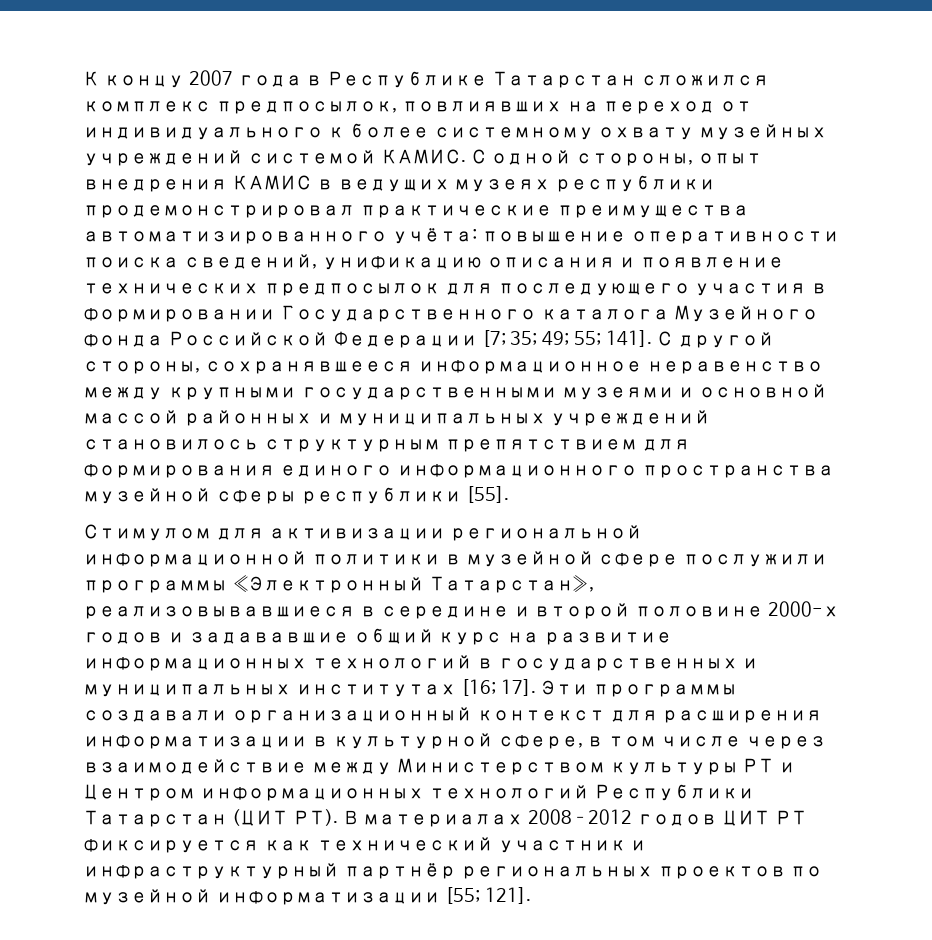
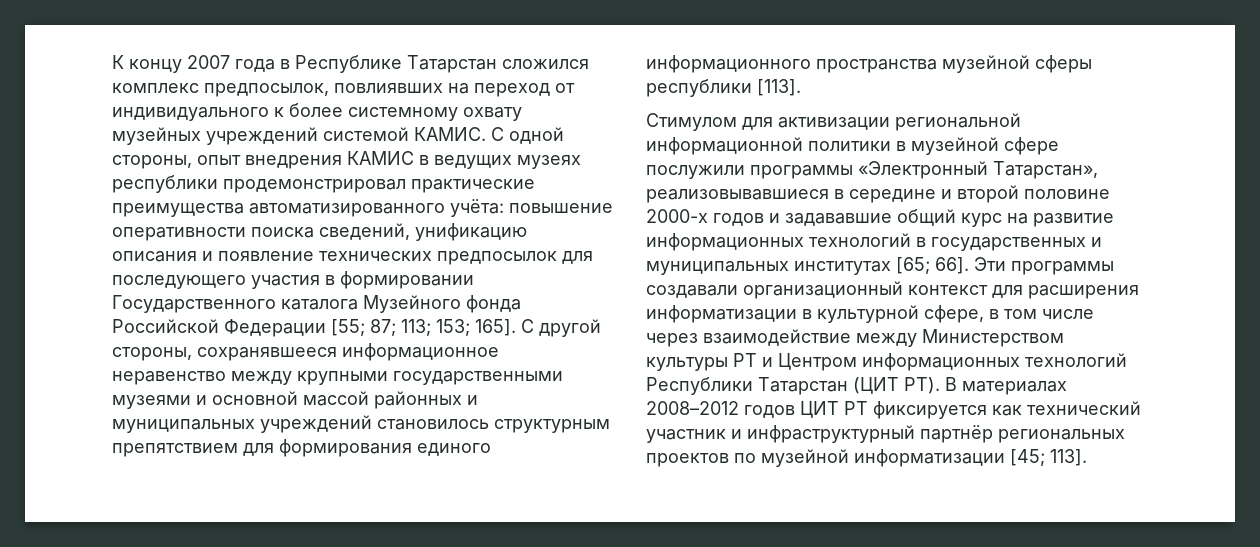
[481,330,653,347] [7; 35; 49; 55; 141]. -> [331,319,516,336] [55; 87; 113; 153; 165].
[465,486,509,503] [55]. -> [757,79,801,96] [113].
[460,679,536,696] [16; 17]. -> [896,257,969,274] [65; 66].
[444,887,531,904] [55; 121]. -> [1010,449,1087,466] [45; 113].

